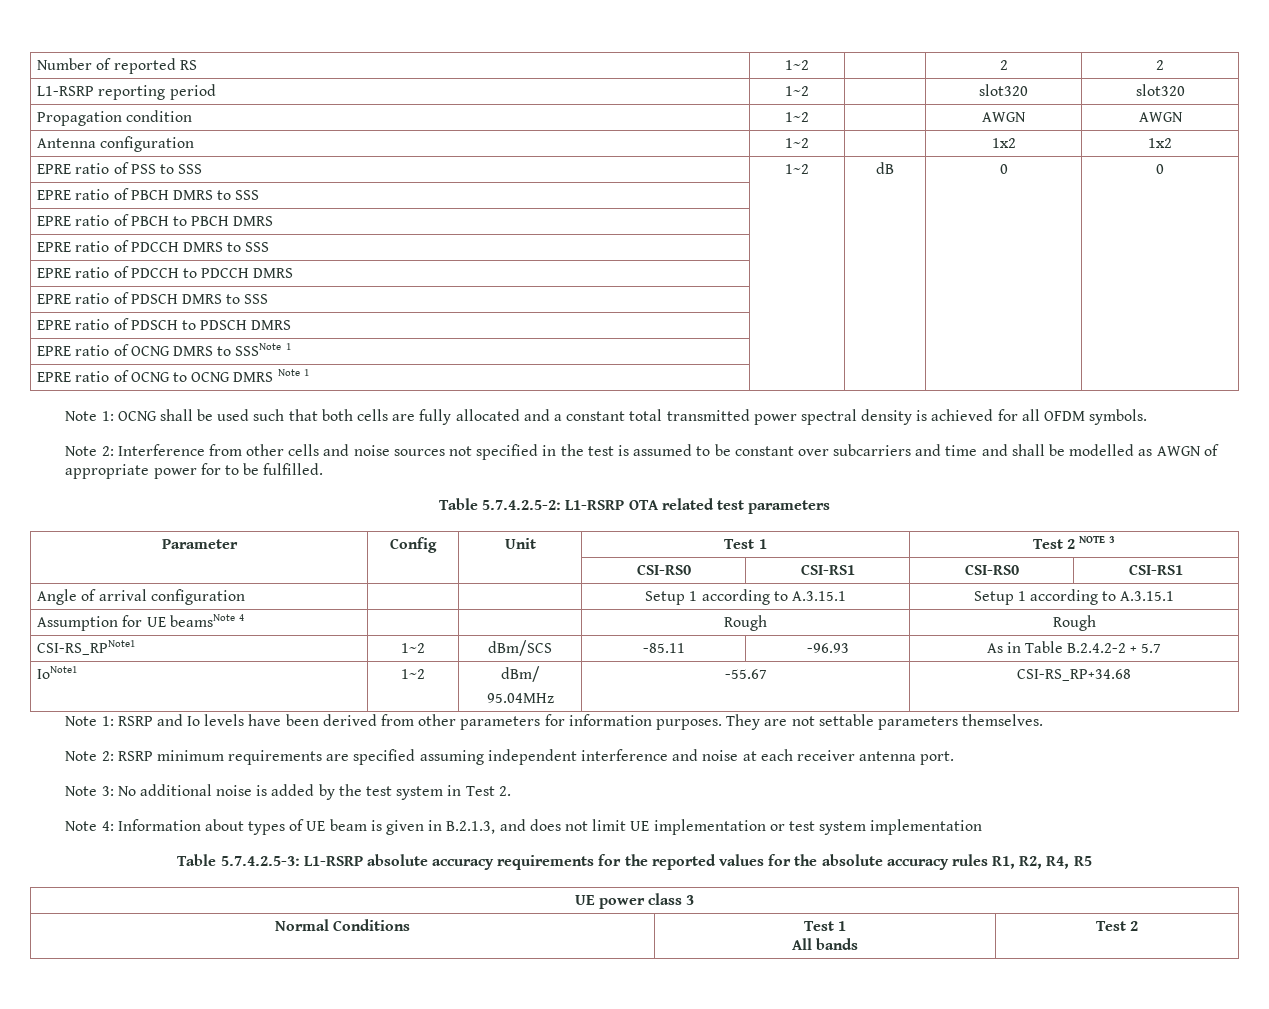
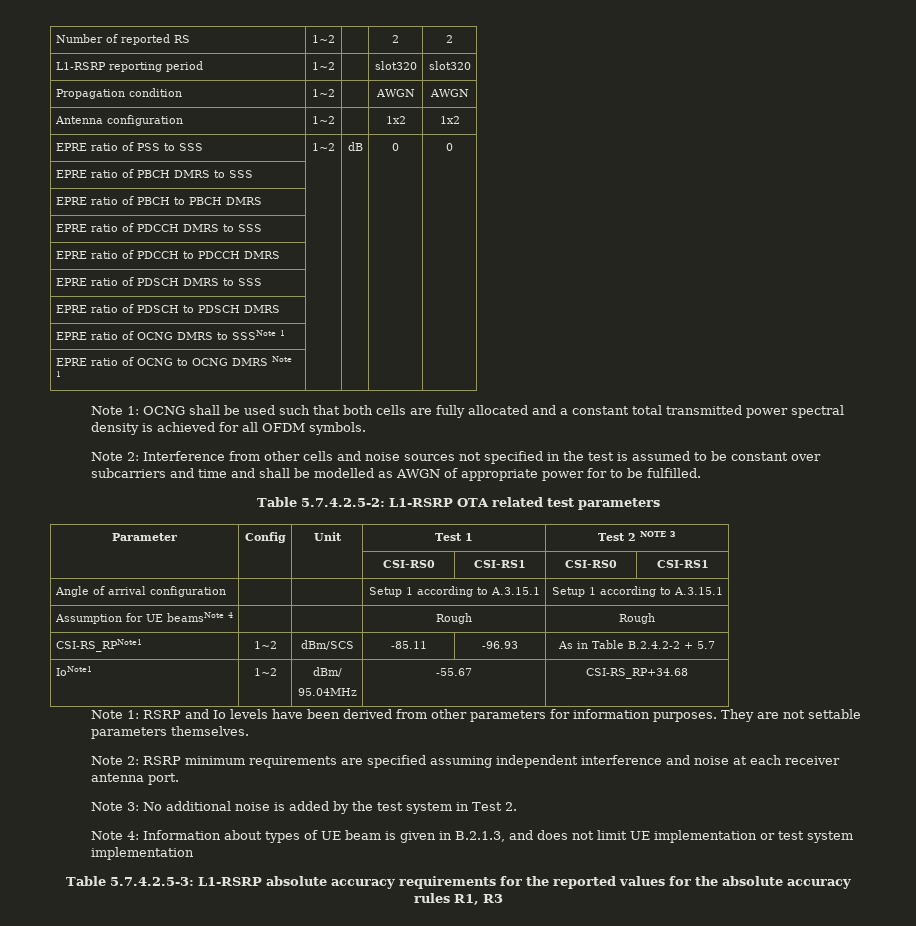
[1019,856,1092,869] [574,893,695,909] [274,919,411,931] [803,921,847,931] [791,938,859,950] [1095,921,1139,931] R2, R4, R5 // UE power class 3 // Normal Conditions | Test 1 // All bands | Test 2 -> [482,894,503,903] R3

